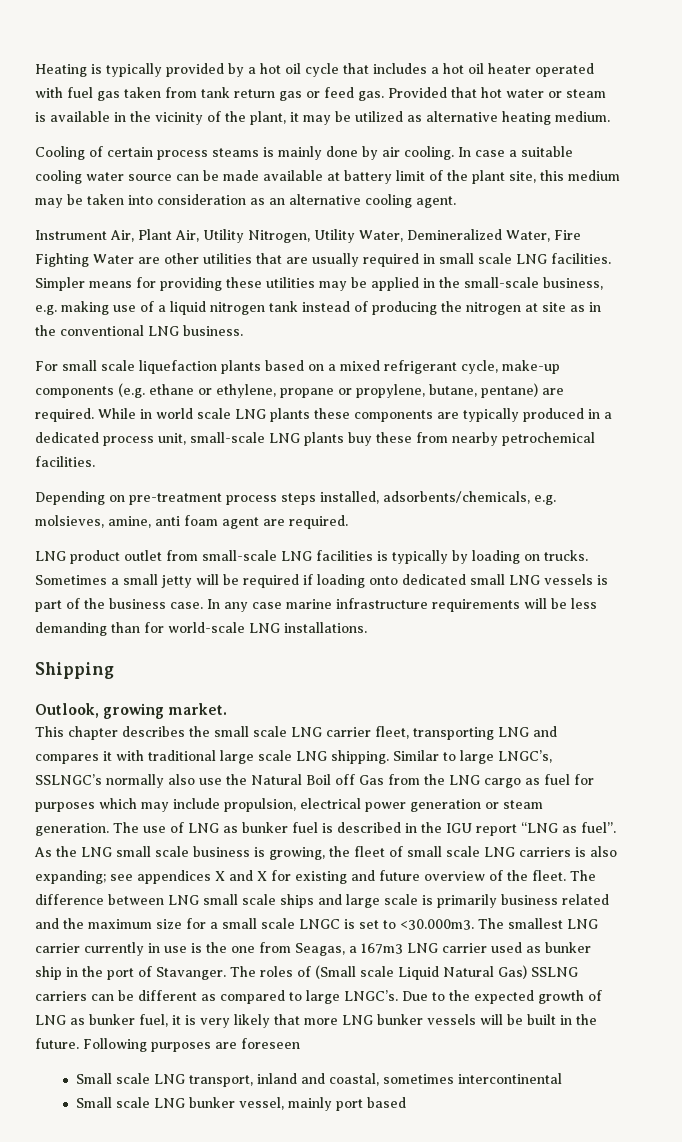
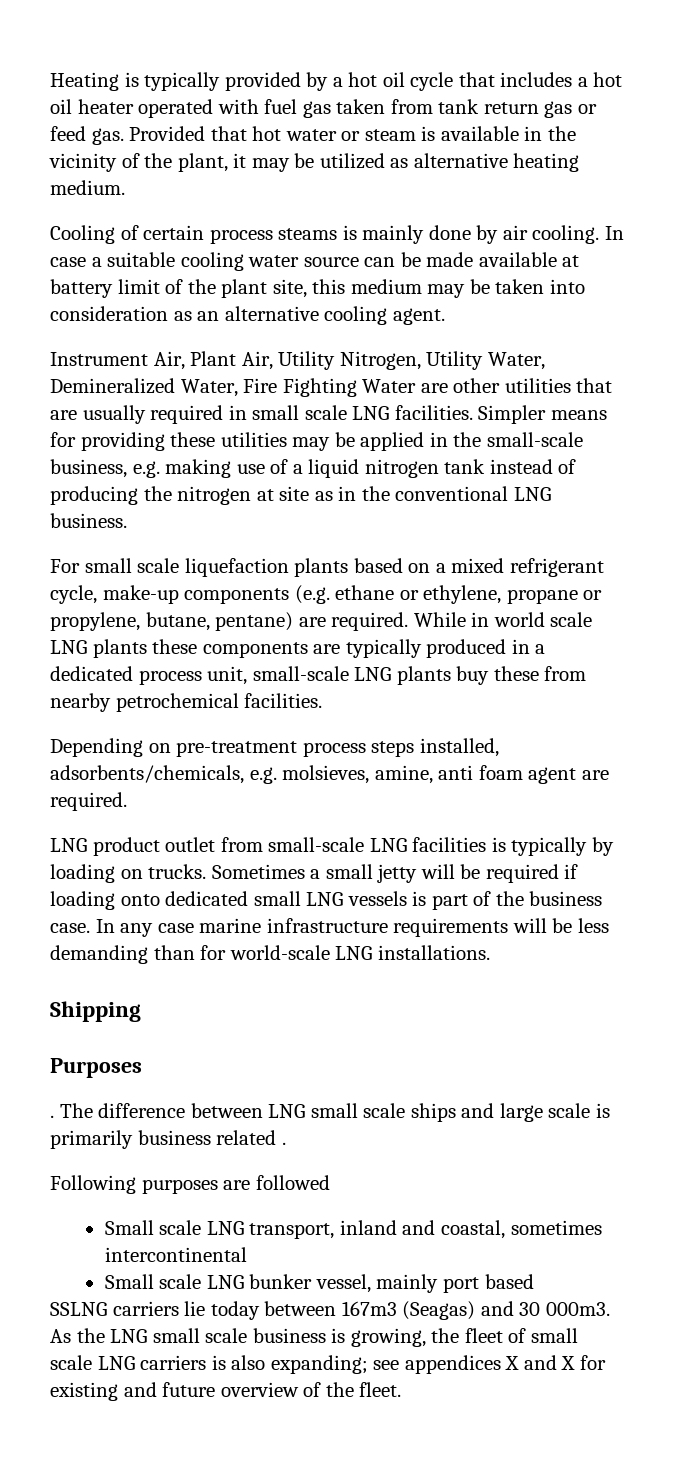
[35,703,228,719] [35,726,557,740] [35,750,552,764] [35,774,594,788] [35,798,543,812] [35,822,616,836] Outlook, growing market. // This chapter describes the small scale LNG carrier fleet, transporting LNG and compares it with traditional large scale LNG shipping. Similar to large LNGC’s, SSLNGC’s normally also use the Natural Boil off Gas from the LNG cargo as fuel for purposes which may include propulsion, electrical power generation or steam generation. The use of LNG as bunker fuel is described in the IGU report “LNG as fuel”. -> [50,1058,142,1078] [50,1103,610,1122] [50,1130,286,1149] [50,1175,330,1194] [104,1220,602,1239] [104,1247,247,1262] [104,1274,534,1293] [50,1301,610,1320] Purposes // . The difference between LNG small scale ships and large scale is primarily business related . // Following purposes are followed // Small scale LNG transport, inland and coastal, sometimes intercontinental // Small scale LNG bunker vessel, mainly port based // SSLNG carriers lie today between 167m3 (Seagas) and 30 000m3.
[570,870,596,881] [35,894,609,908] [35,918,598,930] [35,942,591,956] [35,965,578,980] [35,990,602,1004] [35,1014,597,1028] [35,1038,300,1052] [75,1073,562,1087] [75,1097,406,1111] The difference between LNG small scale ships and large scale is primarily business related and the maximum size for a small scale LNGC is set to <30.000m3. The smallest LNG carrier currently in use is the one from Seagas, a 167m3 LNG carrier used as bunker ship in the port of Stavanger. The roles of (Small scale Liquid Natural Gas) SSLNG carriers can be different as compared to large LNGC’s. Due to the expected growth of LNG as bunker fuel, it is very likely that more LNG bunker vessels will be built in the future. Following purposes are foreseen // Small scale LNG transport, inland and coastal, sometimes intercontinental // Small scale LNG bunker vessel, mainly port based -> (402, 1389) none

